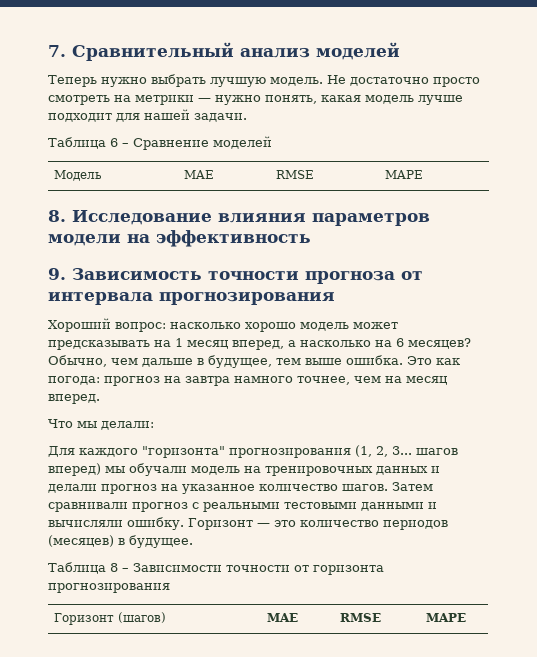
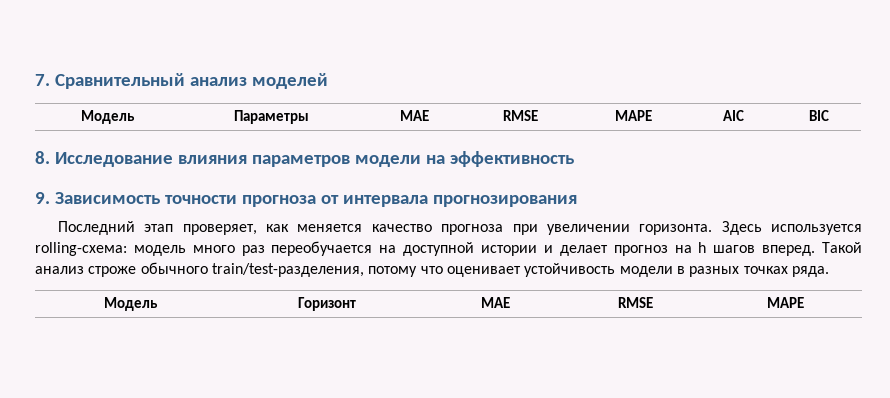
[48,74,480,87] [48,95,463,105] [48,109,247,122] [48,136,272,150] [53,170,102,181] [183,170,214,179] [275,170,314,179] [384,170,423,179] // Теперь нужно выбрать лучшую модель. Не достаточно просто смотреть на метрики — нужно понять, какая модель лучше подходит для нашей задачи. // Таблица 6 – Сравнение моделей // Модель | MAE | RMSE | MAPE -> [81,110,135,124] [234,110,309,124] [399,110,429,121] [502,110,538,121] [614,110,652,121] [723,110,744,121] [808,110,829,121] // Модель | Параметры | MAE | RMSE | MAPE | AIC | BIC
[48,318,398,332] [48,338,471,350] [48,355,460,368] [48,376,447,386] [48,394,100,404] [48,419,154,430] [48,445,458,458] [48,463,440,476] [48,482,433,494] [48,502,437,512] [48,517,448,530] [48,535,193,548] [48,562,384,575] [48,583,170,593] [53,612,166,625] Хороший вопрос: насколько хорошо модель может предсказывать на 1 месяц вперед, а насколько на 6 месяцев? Обычно, чем дальше в будущее, тем выше ошибка. Это как погода: прогноз на завтра намного точнее, чем на месяц вперед. // Что мы делали: // Для каждого "горизонта" прогнозирования (1, 2, 3... шагов вперед) мы обучали модель на тренировочных данных и делали прогноз на указанное количество шагов. Затем сравнивали прогноз с реальными тестовыми данными и вычисляли ошибку. Горизонт — это количество периодов (месяцев) в будущее. // Таблица 8 – Зависимости точности от горизонта прогнозирования // Горизонт (шагов) -> [57,221,863,235] [35,241,863,256] [35,262,829,277] [104,297,158,311] [298,297,356,311] Последний этап проверяет, как меняется качество прогноза при увеличении горизонта. Здесь используется rolling-схема: модель много раз переобучается на доступной истории и делает прогноз на h шагов вперед. Такой анализ строже обычного train/test-разделения, потому что оценивает устойчивость модели в разных точках ряда. // Модель | Горизонт

